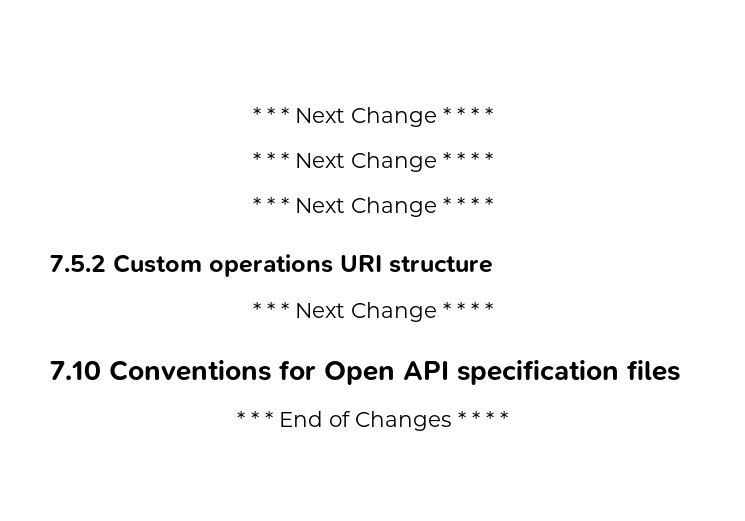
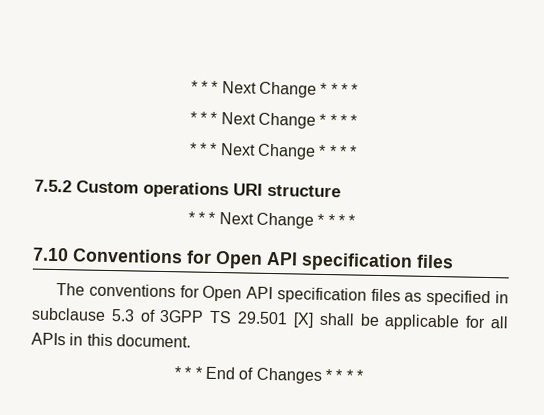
(680, 370) none -> [56,283,509,307] [31,307,509,331] [31,332,191,348] // The conventions for Open API specification files as specified in subclause 5.3 of 3GPP TS 29.501 [X] shall be applicable for all APIs in this document.

